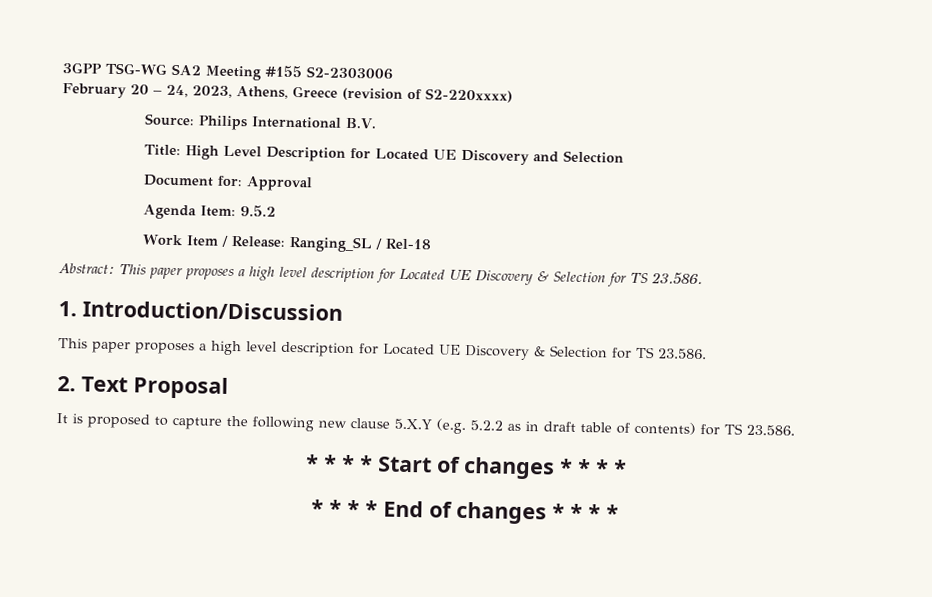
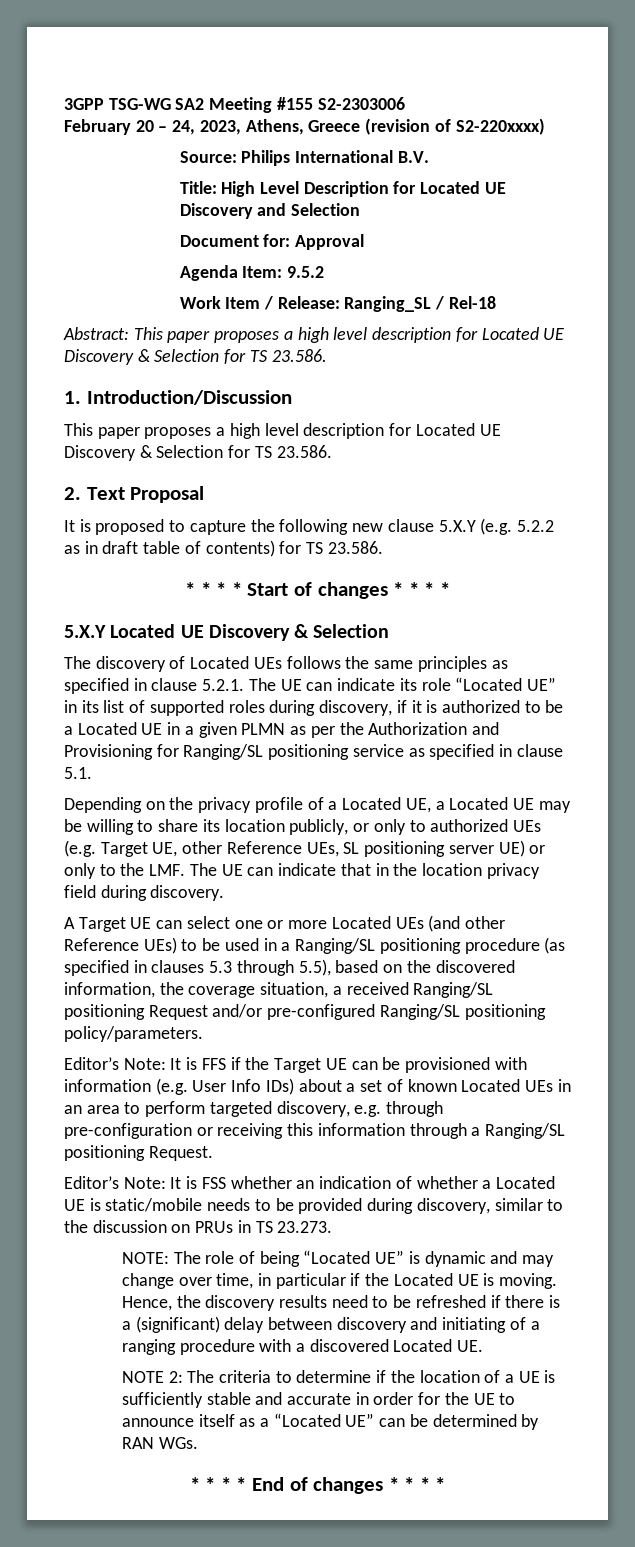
(627, 467) none -> [64,624,390,641] [64,656,508,672] [64,677,556,694] [64,700,564,716] [64,722,499,738] [64,744,563,760] [64,767,92,779] [64,797,571,813] [64,819,541,835] [64,840,546,857] [64,863,540,879] [64,885,225,901] [64,915,505,932] [64,937,566,954] [64,959,515,976] [64,982,494,998] [64,1004,546,1020] [64,1026,203,1042] [64,1057,527,1073] [64,1078,571,1095] [64,1101,444,1117] [64,1123,566,1139] [64,1145,213,1161] [64,1176,555,1189] [64,1198,564,1214] [64,1220,333,1233] [121,1250,555,1267] [121,1273,558,1289] [121,1295,561,1311] [121,1316,540,1333] [121,1339,484,1355] [121,1370,556,1383] [121,1392,516,1408] [121,1413,540,1430] [121,1437,198,1449] // 5.X.Y Located UE Discovery & Selection // The discovery of Located UEs follows the same principles as specified in clause 5.2.1. The UE can indicate its role “Located UE” in its list of supported roles during discovery, if it is authorized to be a Located UE in a given PLMN as per the Authorization and Provisioning for Ranging/SL positioning service as specified in clause 5.1. // Depending on the privacy profile of a Located UE, a Located UE may be willing to share its location publicly, or only to authorized UEs (e.g. Target UE, other Reference UEs, SL positioning server UE) or only to the LMF. The UE can indicate that in the location privacy field during discovery. // A Target UE can select one or more Located UEs (and other Reference UEs) to be used in a Ranging/SL positioning procedure (as specified in clauses 5.3 through 5.5), based on the discovered information, the coverage situation, a received Ranging/SL positioning Request and/or pre-configured Ranging/SL positioning policy/parameters. // Editor’s Note: It is FFS if the Target UE can be provisioned with information (e.g. User Info IDs) about a set of known Located UEs in an area to perform targeted discovery, e.g. through pre-configuration or receiving this information through a Ranging/SL positioning Request. // Editor’s Note: It is FSS whether an indication of whether a Located UE is static/mobile needs to be provided during discovery, similar to the discussion on PRUs in TS 23.273. // NOTE: The role of being “Located UE” is dynamic and may change over time, in particular if the Located UE is moving. Hence, the discovery results need to be refreshed if there is a (significant) delay between discovery and initiating of a ranging procedure with a discovered Located UE. // NOTE 2: The criteria to determine if the location of a UE is sufficiently stable and accurate in order for the UE to announce itself as a “Located UE” can be determined by RAN WGs.

